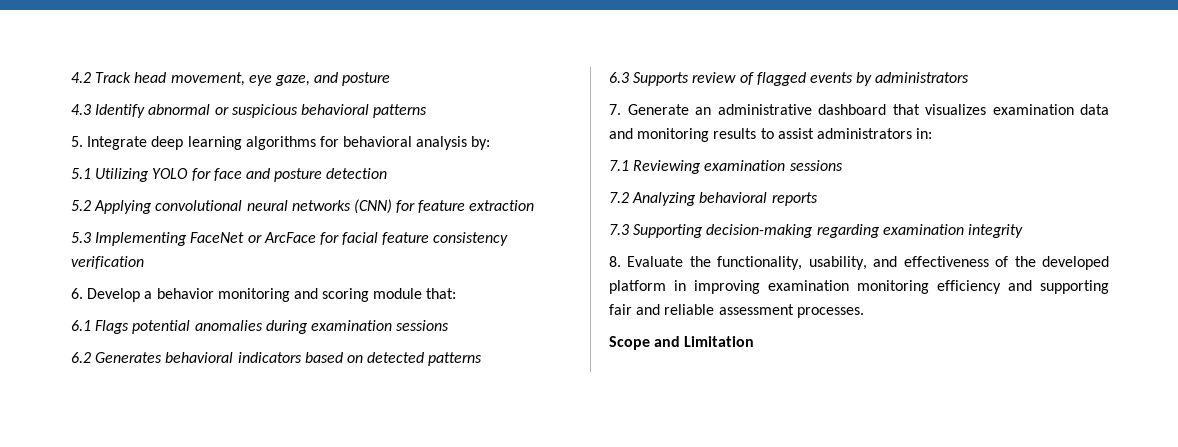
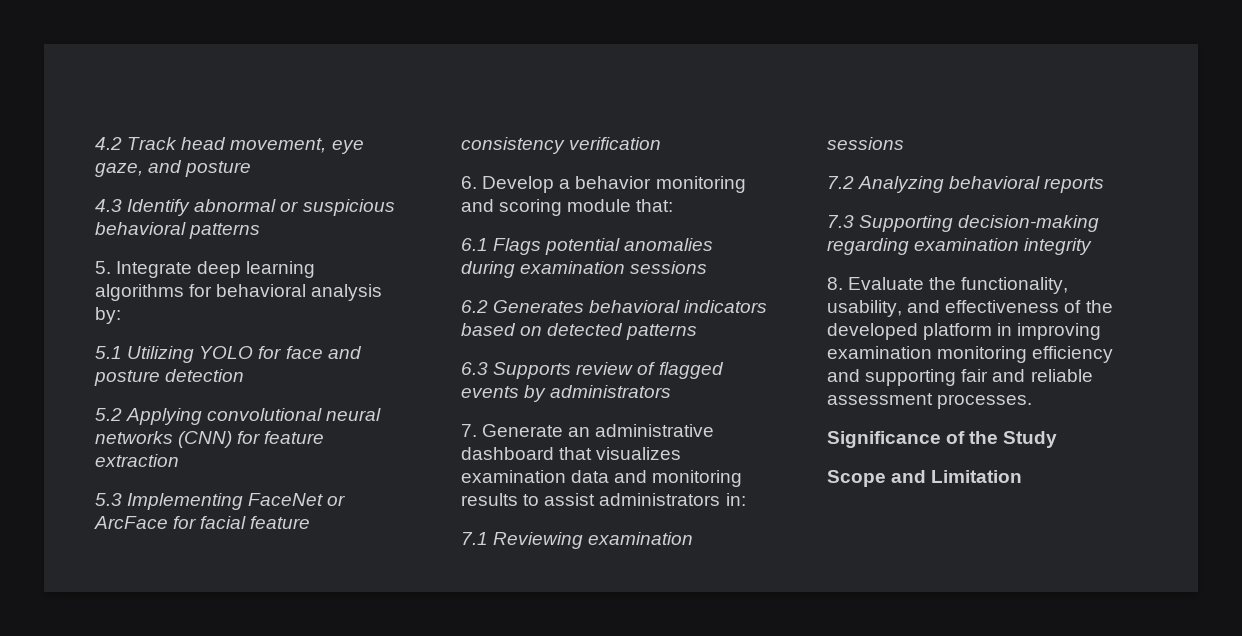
(864, 312) none -> [827,431,1058,448] // Significance of the Study

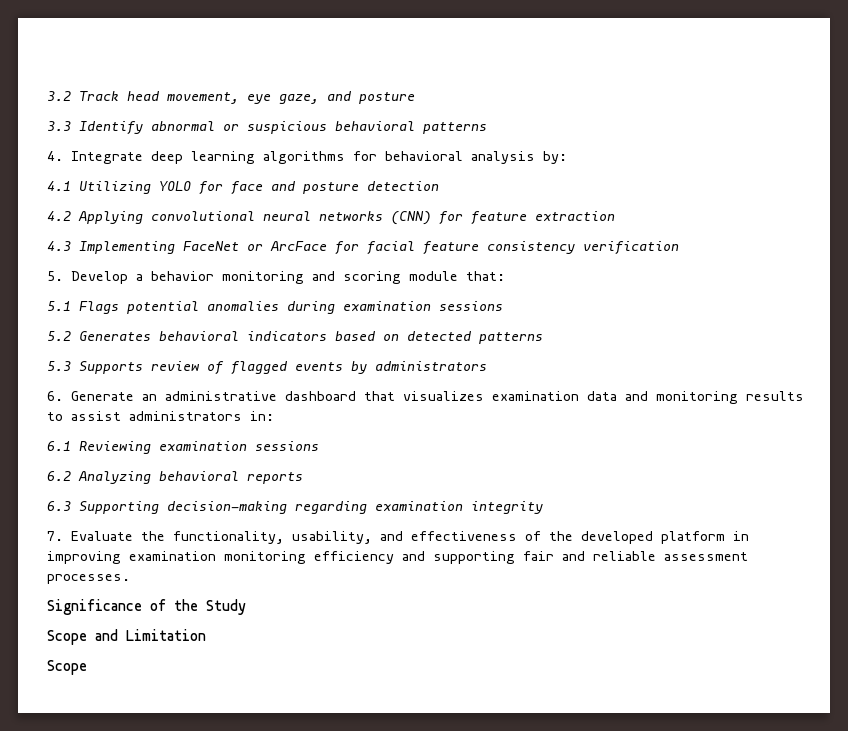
[95,137,122,150] 4.2 -> [47,91,71,101] 3.2
[95,199,122,212] 4.3 -> [47,121,71,131] 3.3
[95,261,111,274] 5. -> [47,151,63,161] 4.
[95,346,122,359] 5.1 -> [47,181,71,191] 4.1
[95,408,122,421] 5.2 -> [47,211,71,221] 4.2
[95,493,122,506] 5.3 -> [47,241,71,251] 4.3
[461,176,477,189] 6. -> [47,271,63,281] 5.
[461,238,488,251] 6.1 -> [47,301,71,311] 5.1
[461,300,488,313] 6.2 -> [47,331,71,341] 5.2
[461,362,488,375] 6.3 -> [47,361,71,371] 5.3
[461,424,477,437] 7. -> [47,391,63,401] 6.
[461,532,488,545] 7.1 -> [47,441,71,451] 6.1
[827,176,854,189] 7.2 -> [47,471,71,481] 6.2
[827,215,854,228] 7.3 -> [47,501,71,511] 6.3
[827,277,843,290] 8. -> [47,531,63,541] 7.
(1023, 476) none -> [47,660,87,675] // Scope

